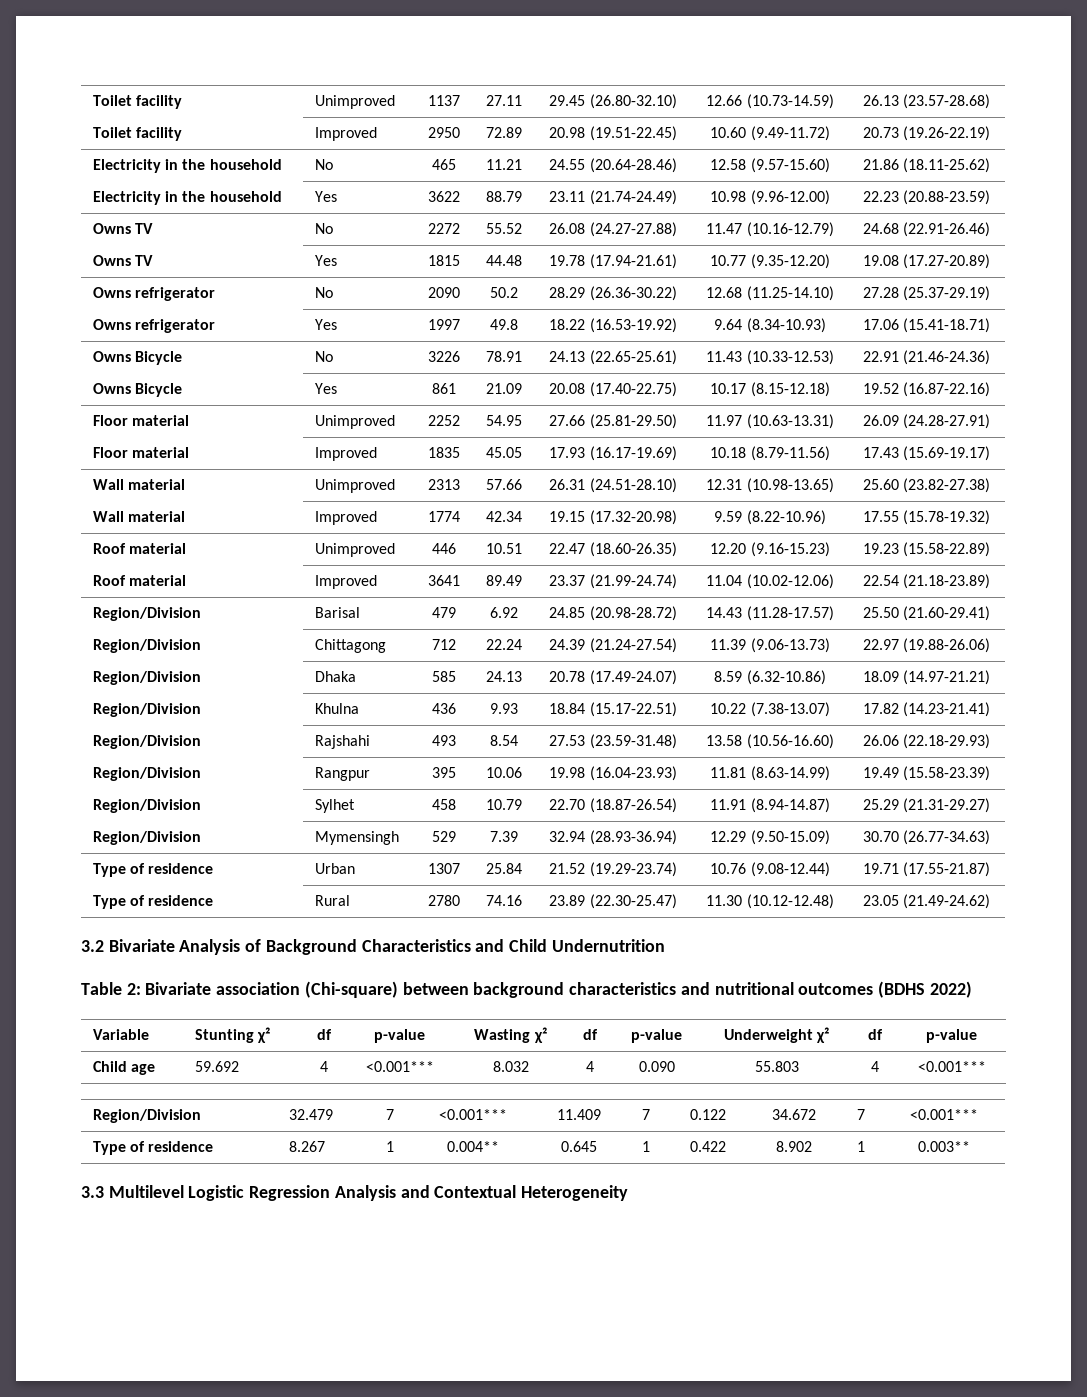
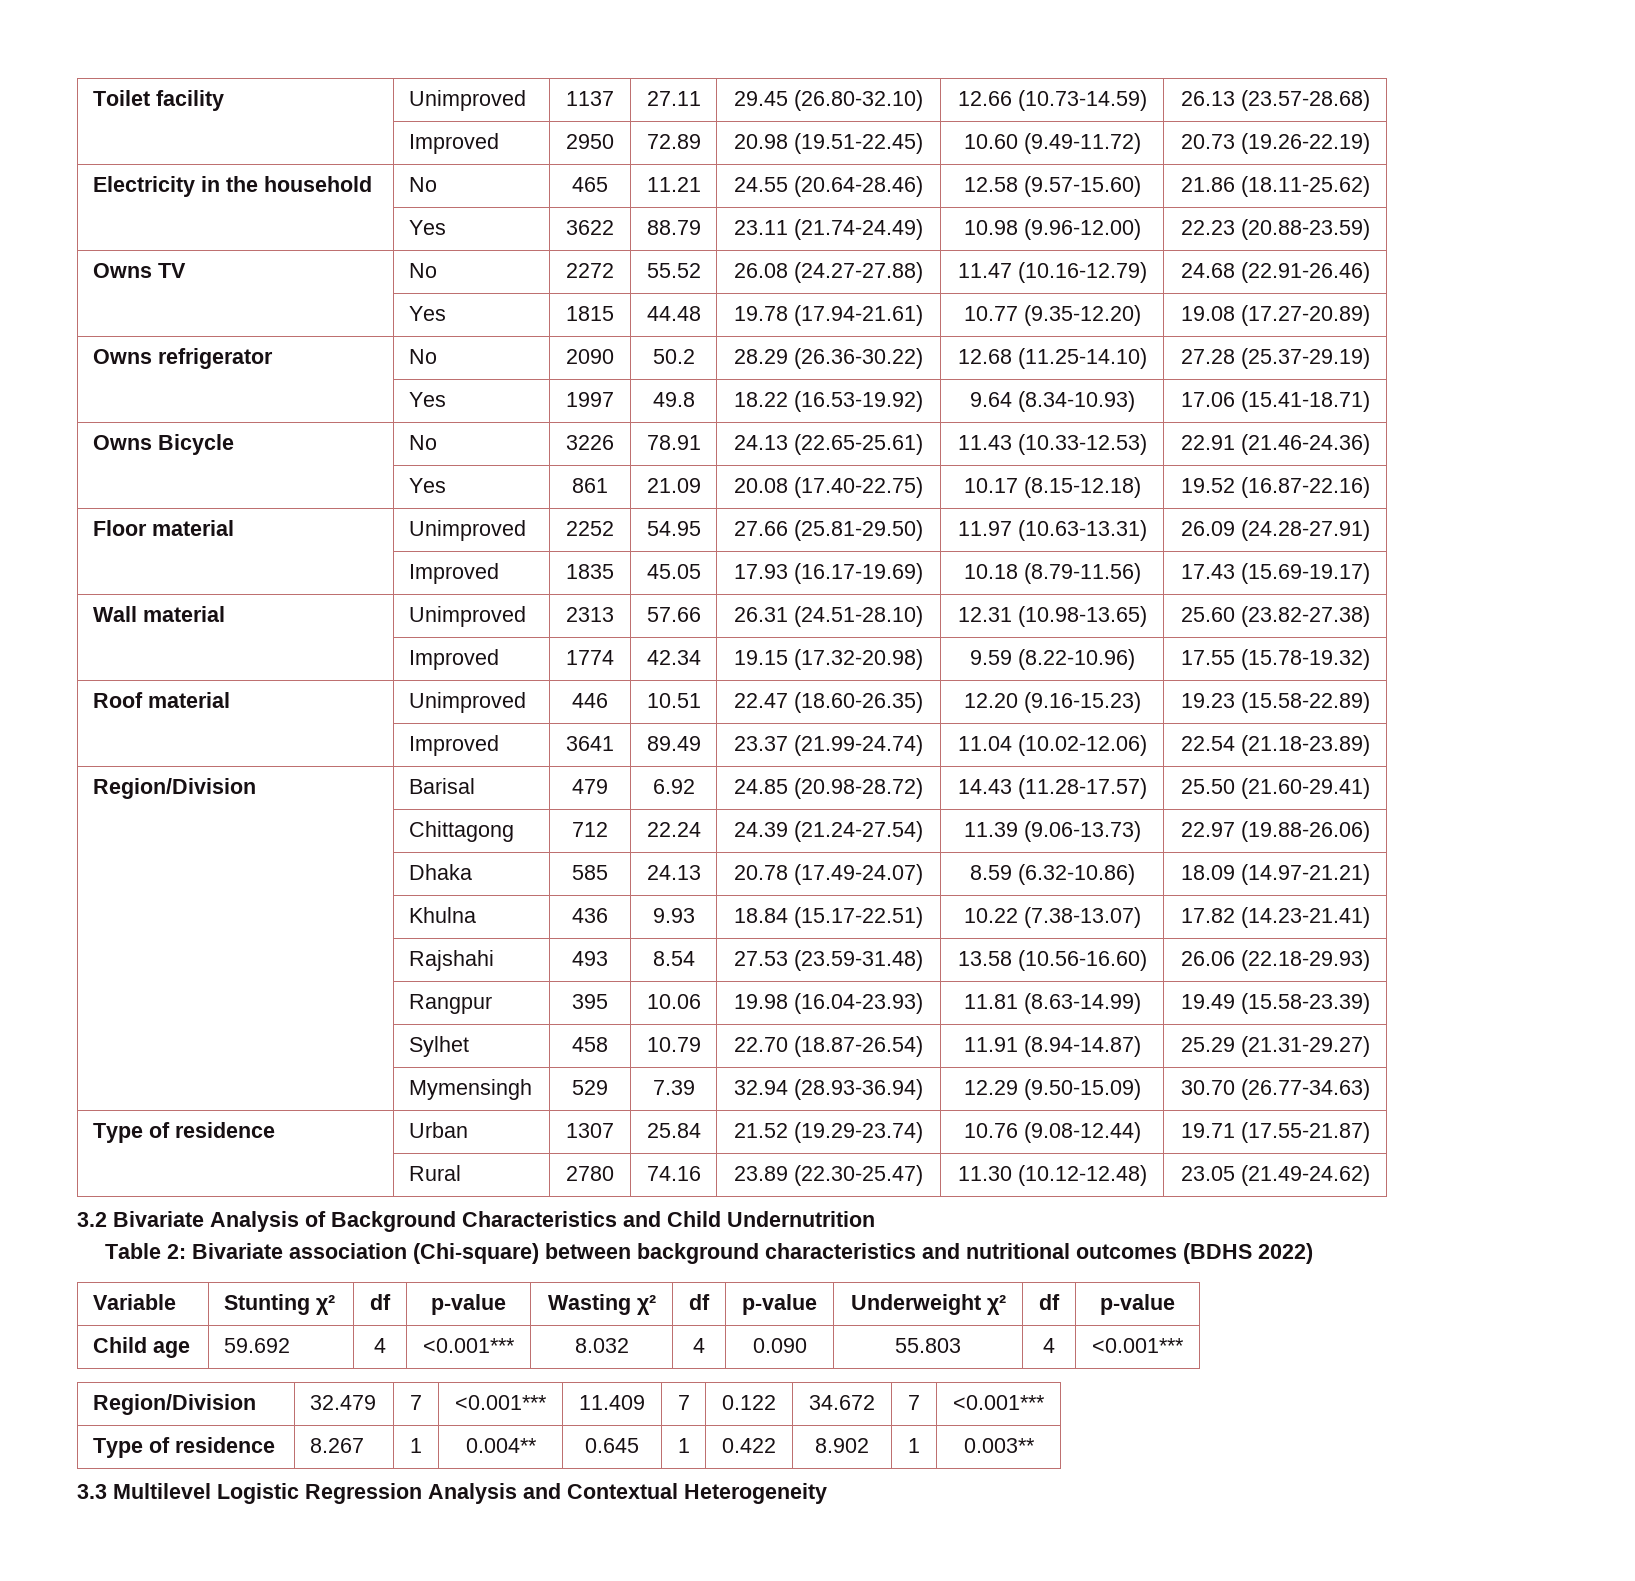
[92,127,183,141] Toilet facility -> (1370, 100) none
[92,191,282,205] Electricity in the household -> (1370, 186) none
[92,255,154,266] Owns TV -> (1370, 272) none
[92,319,216,333] Owns refrigerator -> (1370, 358) none
[92,383,183,397] Owns Bicycle -> (1370, 444) none
[92,447,190,458] Floor material -> (1370, 530) none
[92,511,186,522] Wall material -> (1370, 616) none
[92,575,187,586] Roof material -> (1370, 702) none
[92,639,201,653] Region/Division -> (1370, 788) none
[92,671,201,685] Region/Division -> (1370, 831) none
[92,703,201,717] Region/Division -> (1370, 874) none
[92,735,201,749] Region/Division -> (1370, 917) none
[92,767,201,781] Region/Division -> (1370, 960) none
[92,799,201,813] Region/Division -> (1370, 1003) none
[92,831,201,845] Region/Division -> (1370, 1046) none
[92,895,214,909] Type of residence -> (1370, 1132) none

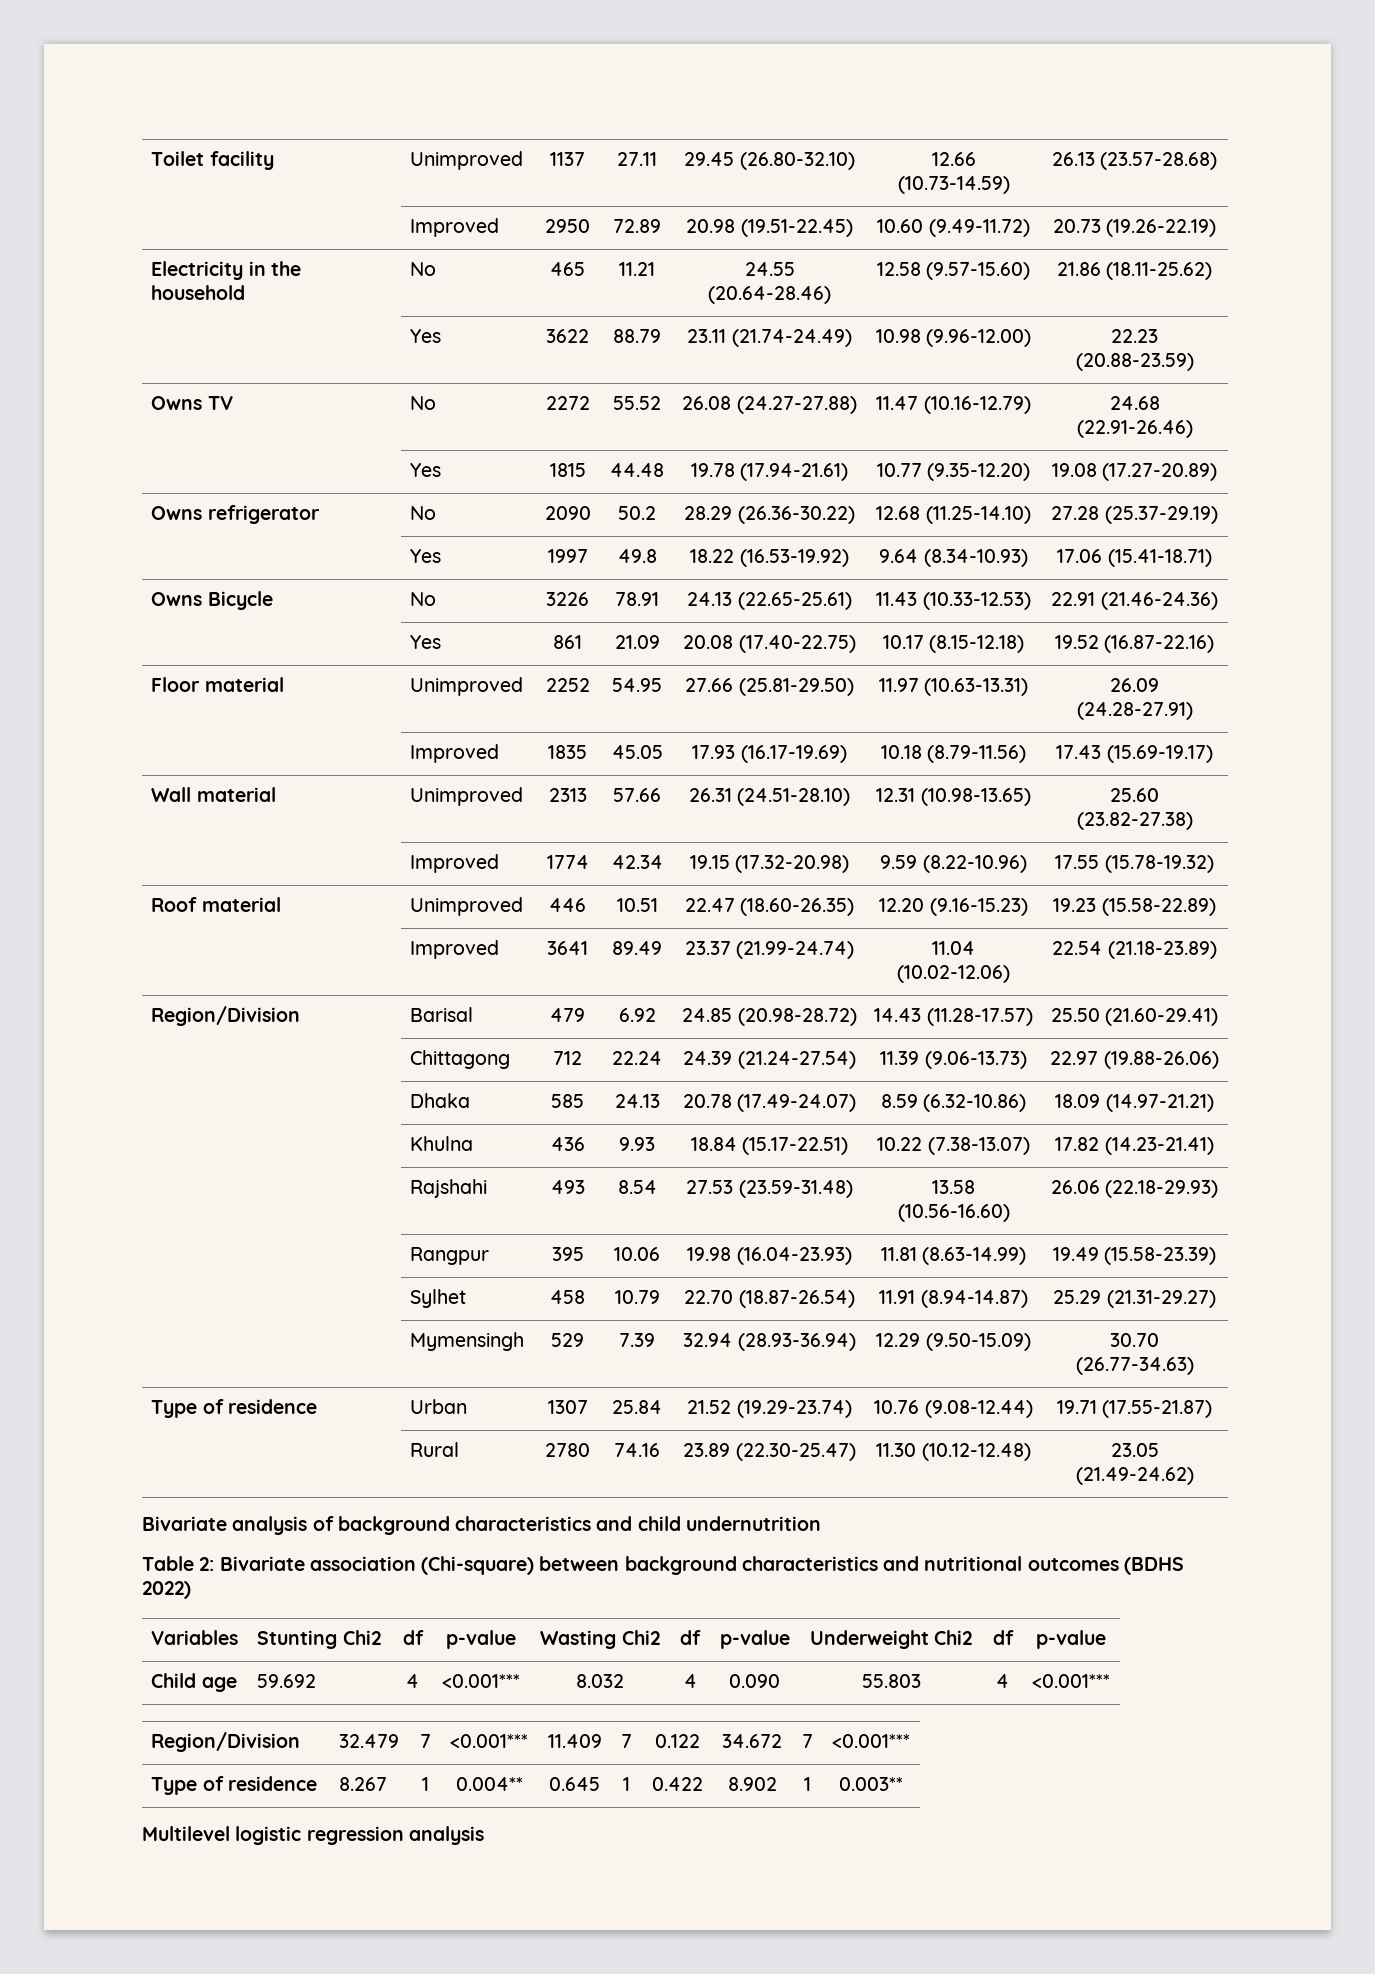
[77,1211,875,1232] 3.2 Bivariate Analysis of Background Characteristics and Child Undernutrition -> [142,1516,821,1535] Bivariate analysis of background characteristics and child undernutrition
[92,1294,176,1310] Variable -> [151,1630,239,1645] Variables
[315,1295,335,1315] χ² -> [342,1630,381,1645] Chi2
[636,1295,656,1315] χ² -> [621,1630,660,1645] Chi2
[986,1295,1006,1315] χ² -> [934,1630,973,1645] Chi2
[77,1483,827,1504] 3.3 Multilevel Logistic Regression Analysis and Contextual Heterogeneity -> [142,1826,484,1845] Multilevel logistic regression analysis

